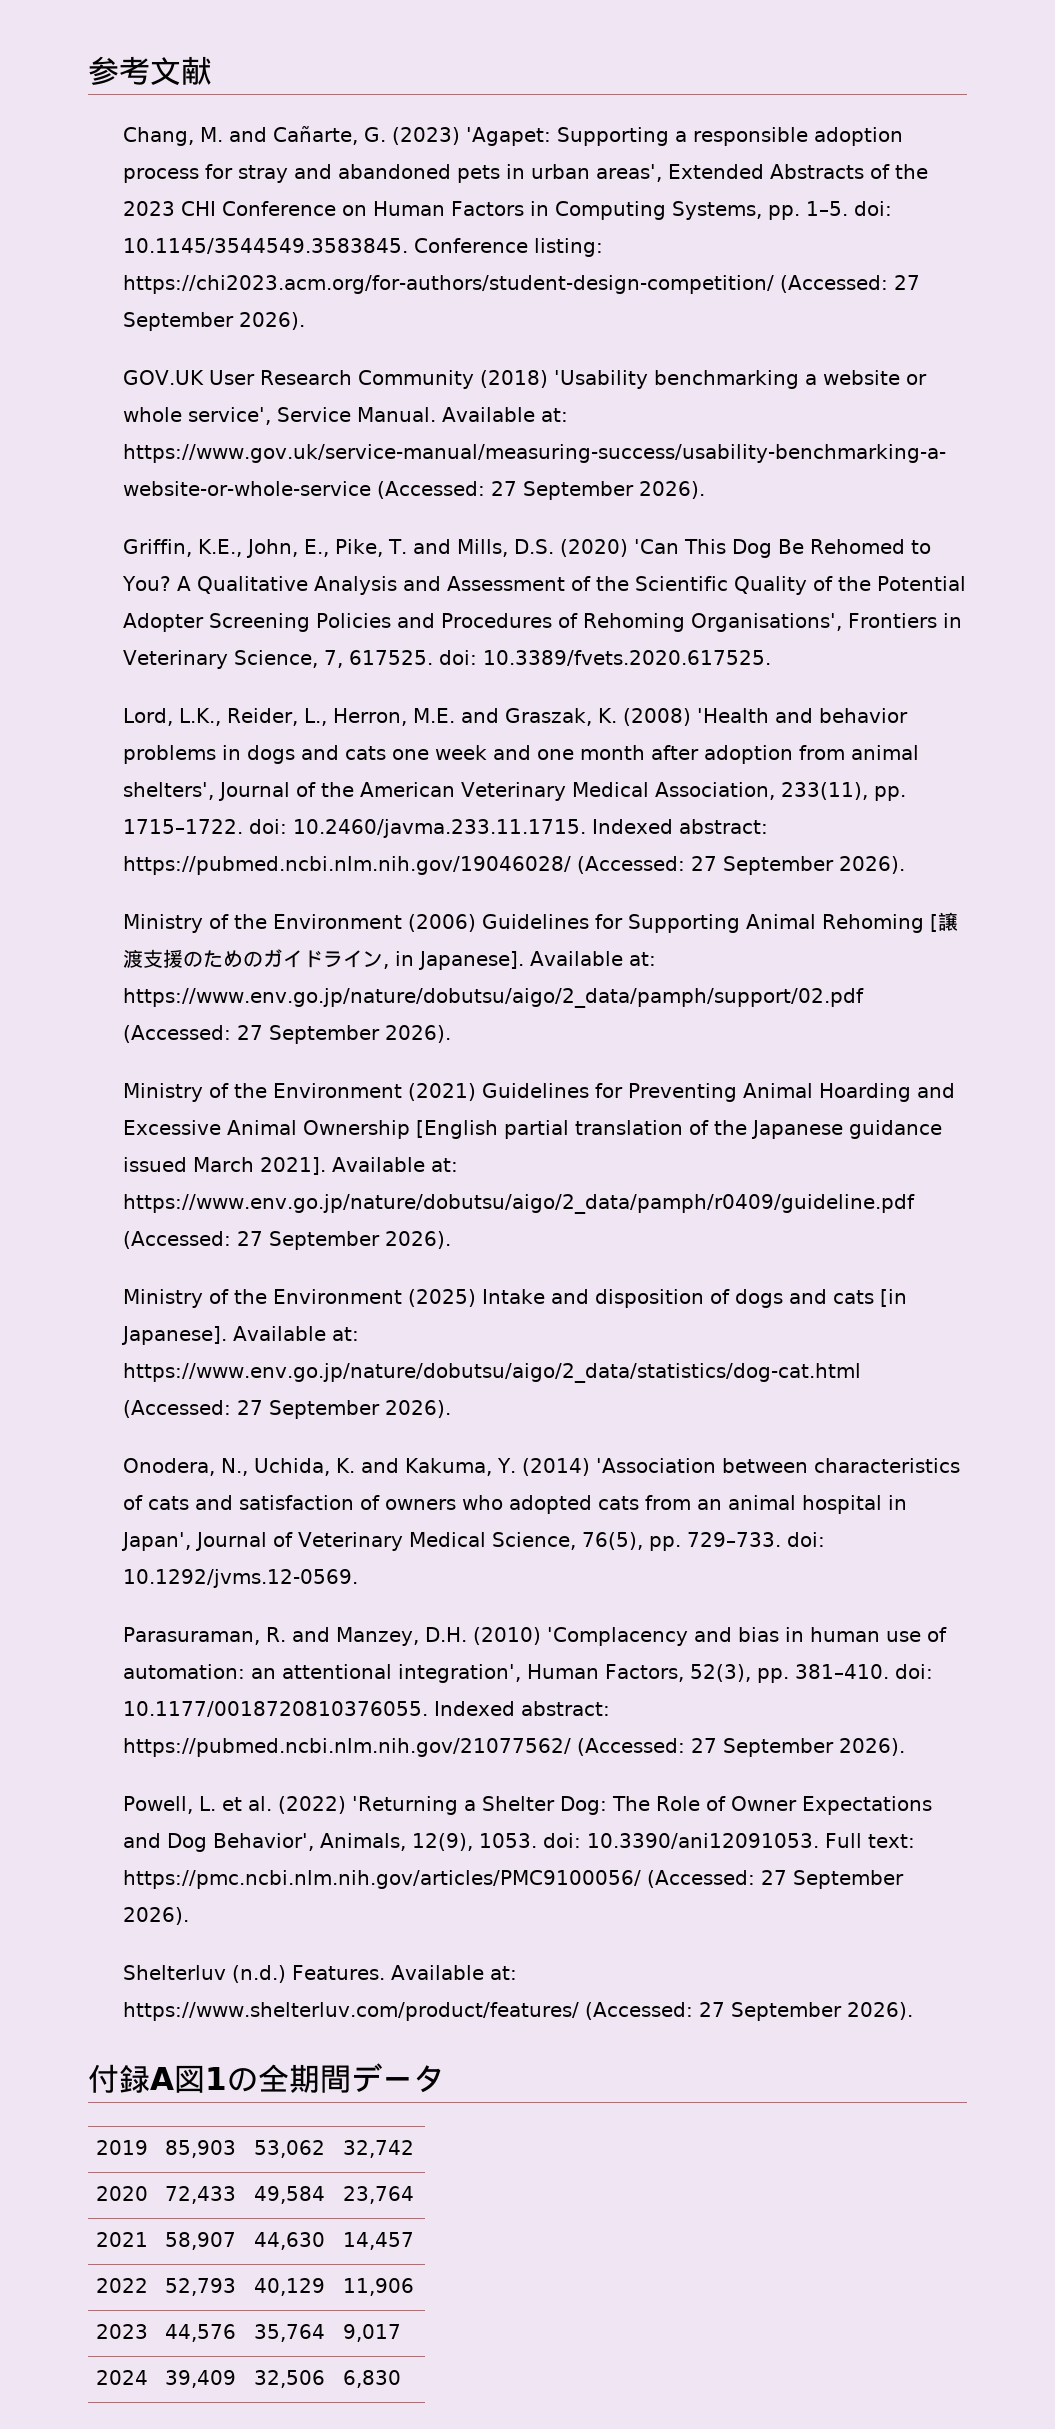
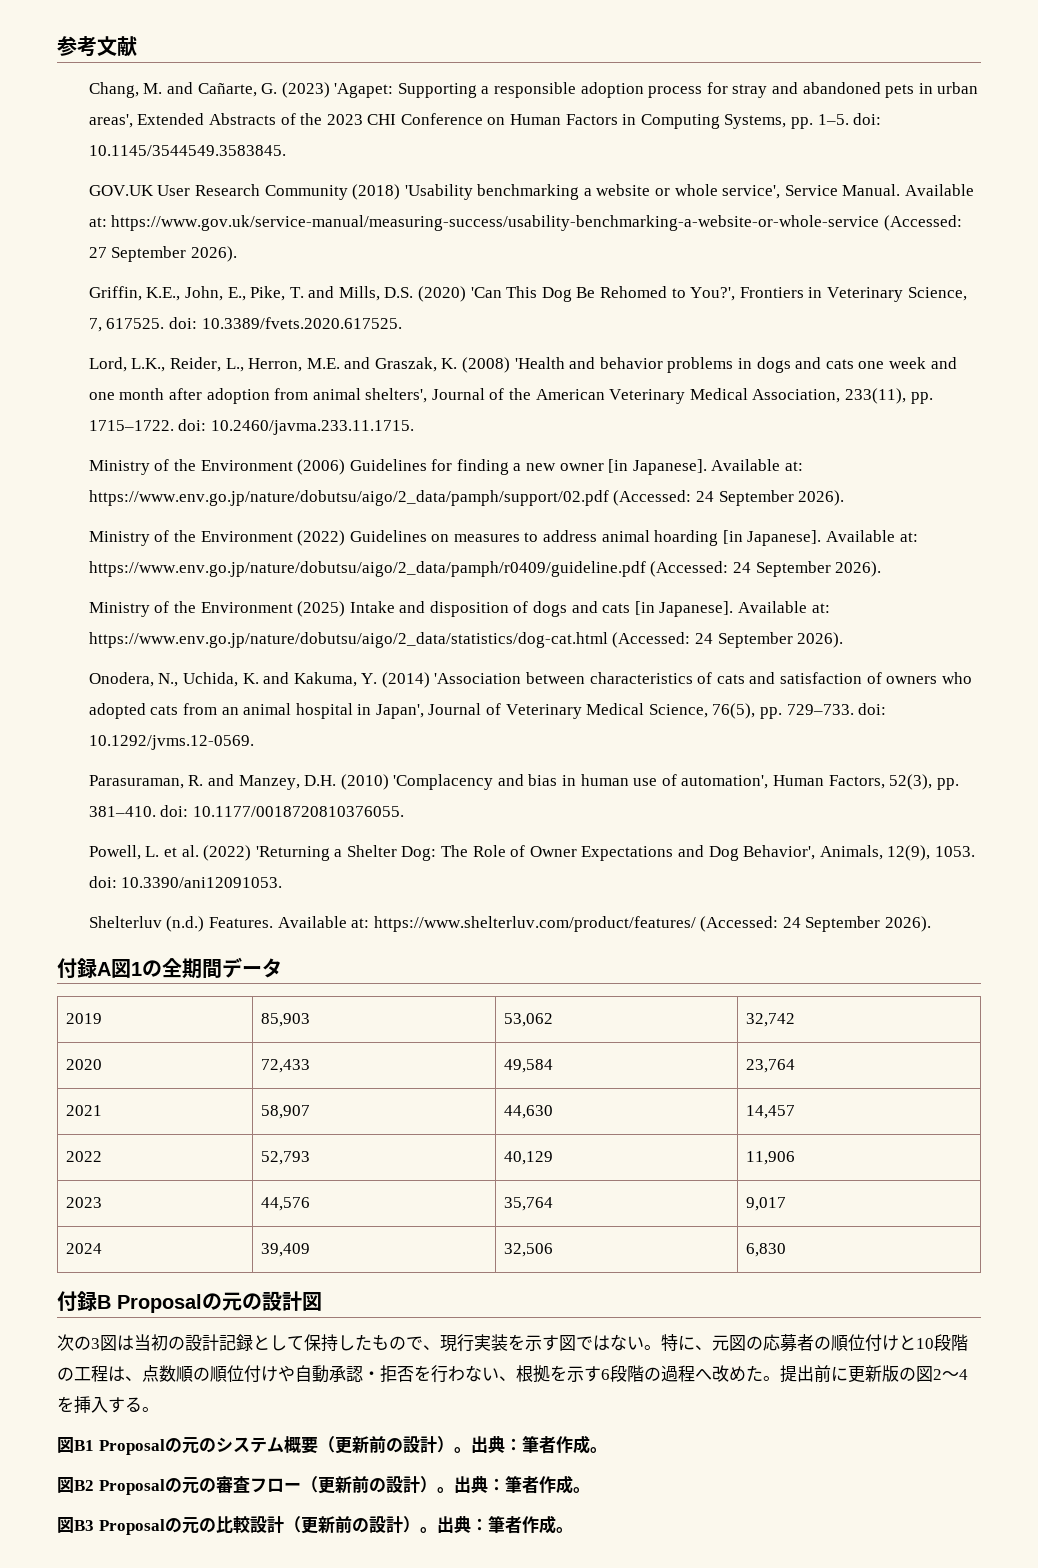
[414,238,604,257] [123,275,921,294] [123,312,306,331] Conference listing: https://chi2023.acm.org/for-authors/student-design-competition/ (Accessed: 27 September 2026). -> (286, 150) none
[122,576,967,595] [123,613,843,632] You? A Qualitative Analysis and Assessment of the Scientific Quality of the Potential Adopter Screening Policies and Procedures of Rehoming Organisations', -> [690,287,736,301] You?',
[592,819,769,834] [123,856,906,875] Indexed abstract: https://pubmed.ncbi.nlm.nih.gov/19046028/ (Accessed: 27 September 2026). -> (414, 427) none
[628,912,959,933] [123,949,415,969] Supporting Animal Rehoming [譲渡支援のためのガイドライン, in -> [456,459,629,475] finding a new owner [in
[237,1025,452,1044] [123,1083,956,1102] [123,1120,943,1139] [123,1157,327,1175] 27 September 2026). // Ministry of the Environment (2021) Guidelines for Preventing Animal Hoarding and Excessive Animal Ownership [English partial translation of the Japanese guidance issued March 2021]. -> [695,490,845,506] [88,530,822,546] 24 September 2026). // Ministry of the Environment (2022) Guidelines on measures to address animal hoarding [in Japanese].
[237,1231,264,1246] 27 -> [732,562,751,573] 24
[237,1400,264,1415] 27 -> [694,633,713,644] 24
[123,1664,522,1683] automation: an attentional integration', -> [681,775,769,789] automation',
[434,1701,611,1716] [123,1738,906,1757] Indexed abstract: https://pubmed.ncbi.nlm.nih.gov/21077562/ (Accessed: 27 September 2026). -> (404, 811) none
[825,1833,916,1848] [123,1870,905,1889] [123,1907,190,1925] Full text: https://pmc.ncbi.nlm.nih.gov/articles/PMC9100056/ (Accessed: 27 September 2026). -> (283, 882) none
[699,2002,726,2017] 27 -> [782,917,801,928] 24
(402, 2379) none -> [57,1291,322,1313] [57,1334,968,1352] [57,1365,968,1383] [57,1396,159,1414] [57,1435,607,1455] [57,1475,590,1495] [57,1515,573,1535] // 付録B Proposalの元の設計図 // 次の3図は当初の設計記録として保持したもので、現行実装を示す図ではない。特に、元図の応募者の順位付けと10段階の工程は、点数順の順位付けや自動承認・拒否を行わない、根拠を示す6段階の過程へ改めた。提出前に更新版の図2～4を挿入する。 // 図B1 Proposalの元のシステム概要（更新前の設計）。出典：筆者作成。 // 図B2 Proposalの元の審査フロー（更新前の設計）。出典：筆者作成。 // 図B3 Proposalの元の比較設計（更新前の設計）。出典：筆者作成。

